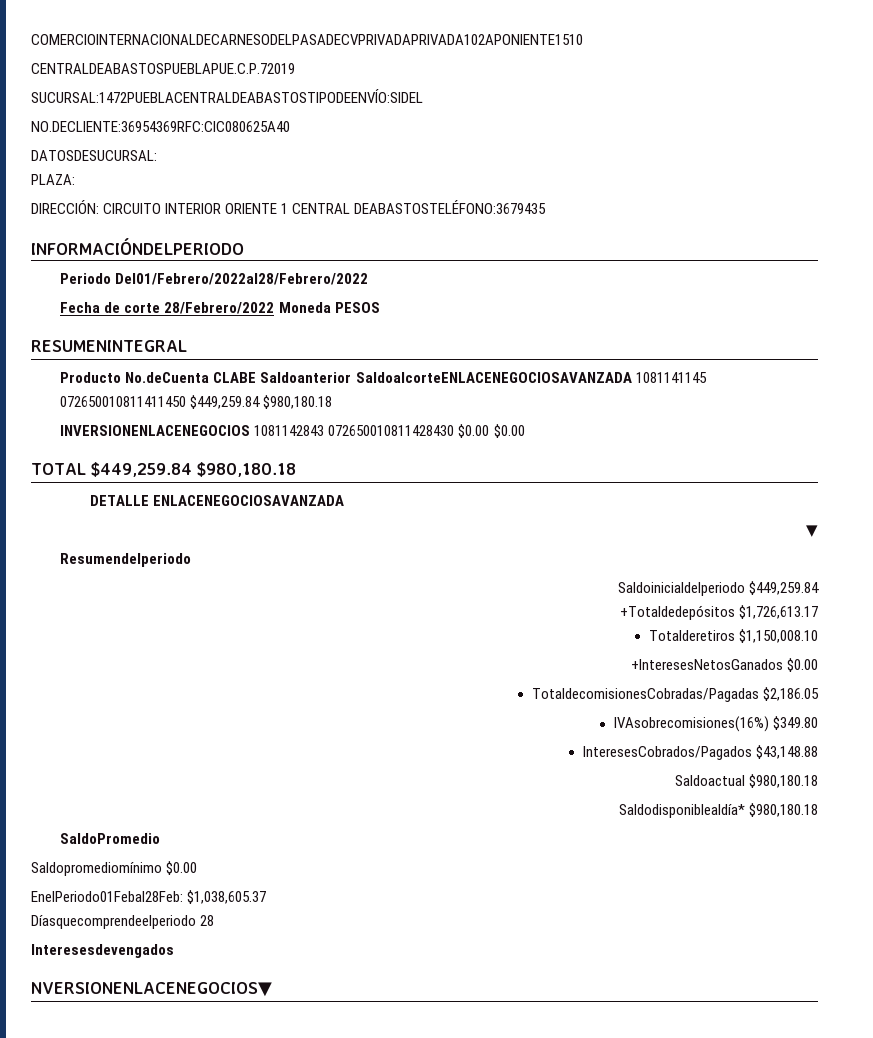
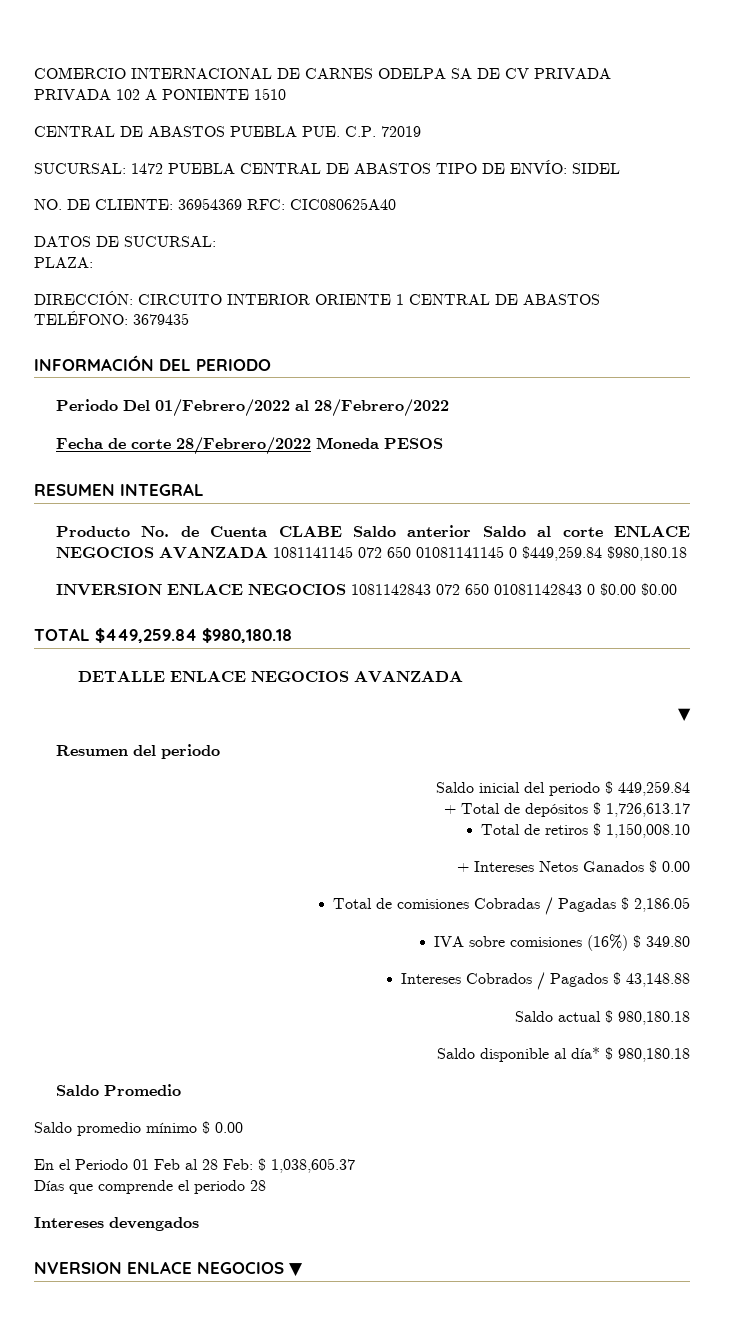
[31,34,583,45] [31,63,295,74] [31,89,423,103] [31,121,290,132] [31,150,157,161] COMERCIOINTERNACIONALDECARNESODELPASADECVPRIVADAPRIVADA102APONIENTE1510 // CENTRALDEABASTOSPUEBLAPUE.C.P.72019 // SUCURSAL:1472PUEBLACENTRALDEABASTOSTIPODEENVÍO:SIDEL // NO.DECLIENTE:36954369RFC:CIC080625A40 // DATOSDESUCURSAL: -> [34,67,611,79] [34,88,286,100] [34,126,421,137] [34,160,620,174] [34,198,396,210] [34,236,216,247] COMERCIO INTERNACIONAL DE CARNES ODELPA SA DE CV PRIVADA PRIVADA 102 A PONIENTE 1510 // CENTRAL DE ABASTOS PUEBLA PUE. C.P. 72019 // SUCURSAL: 1472 PUEBLA CENTRAL DE ABASTOS TIPO DE ENVÍO: SIDEL // NO. DE CLIENTE: 36954369 RFC: CIC080625A40 // DATOS DE SUCURSAL:
[354,200,547,214] [31,238,244,255] [60,273,369,285] DEABASTOSTELÉFONO:3679435 // INFORMACIÓNDELPERIODO // Periodo Del01/Febrero/2022al28/Febrero/2022 -> [495,294,600,305] [34,311,189,325] [34,355,271,371] [56,399,450,417] DE ABASTOS TELÉFONO: 3679435 // INFORMACIÓN DEL PERIODO // Periodo Del 01/Febrero/2022 al 28/Febrero/2022
[31,340,187,352] RESUMENINTEGRAL -> [34,483,204,496] RESUMEN INTEGRAL
[125,372,707,383] [60,395,333,409] [60,425,455,436] No.deCuenta CLABE Saldoanterior SaldoalcorteENLACENEGOCIOSAVANZADA 1081141145 072650010811411450 $449,259.84 $980,180.18 // INVERSIONENLACENEGOCIOS 1081142843 072650010811428430 -> [141,525,690,537] [56,546,688,561] [56,583,596,596] No. de Cuenta CLABE Saldo anterior Saldo al corte ENLACE NEGOCIOS AVANZADA 1081141145 072 650 01081141145 0 $449,259.84 $980,180.18 // INVERSION ENLACE NEGOCIOS 1081142843 072 650 01081142843 0
[152,495,344,506] [806,525,818,537] [60,553,192,567] [617,581,819,596] [619,605,818,620] [648,629,818,643] [630,658,818,672] [531,687,819,702] [613,716,818,732] [582,745,818,760] [674,774,818,788] [618,803,818,818] [60,833,161,844] [31,861,198,876] [31,890,267,904] [31,915,215,929] [31,944,174,958] [31,982,272,997] ENLACENEGOCIOSAVANZADA // ▼ // Resumendelperiodo // Saldoinicialdelperiodo $449,259.84 // +Totaldedepósitos $1,726,613.17 // Totalderetiros $1,150,008.10 // +InteresesNetosGanados $0.00 // TotaldecomisionesCobradas/Pagadas $2,186.05 // IVAsobrecomisiones(16%) $349.80 // InteresesCobrados/Pagados $43,148.88 // Saldoactual $980,180.18 // Saldodisponiblealdía* $980,180.18 // SaldoPromedio // Saldopromediomínimo $0.00 // EnelPeriodo01Febal28Feb: $1,038,605.37 // Díasquecomprendeelperiodo 28 // Interesesdevengados // NVERSIONENLACENEGOCIOS▼ -> [170,671,464,683] [678,708,691,721] [56,744,221,759] [436,781,690,796] [444,802,690,817] [481,823,690,838] [457,860,690,873] [333,897,690,915] [434,934,690,951] [401,972,690,990] [515,1010,690,1025] [437,1047,690,1062] [56,1084,182,1096] [34,1121,243,1136] [34,1158,355,1173] [34,1180,266,1194] [34,1217,199,1231] [34,1261,303,1277] ENLACE NEGOCIOS AVANZADA // ▼ // Resumen del periodo // Saldo inicial del periodo $ 449,259.84 // + Total de depósitos $ 1,726,613.17 // Total de retiros $ 1,150,008.10 // + Intereses Netos Ganados $ 0.00 // Total de comisiones Cobradas / Pagadas $ 2,186.05 // IVA sobre comisiones (16%) $ 349.80 // Intereses Cobrados / Pagados $ 43,148.88 // Saldo actual $ 980,180.18 // Saldo disponible al día* $ 980,180.18 // Saldo Promedio // Saldo promedio mínimo $ 0.00 // En el Periodo 01 Feb al 28 Feb: $ 1,038,605.37 // Días que comprende el periodo 28 // Intereses devengados // NVERSION ENLACE NEGOCIOS ▼

